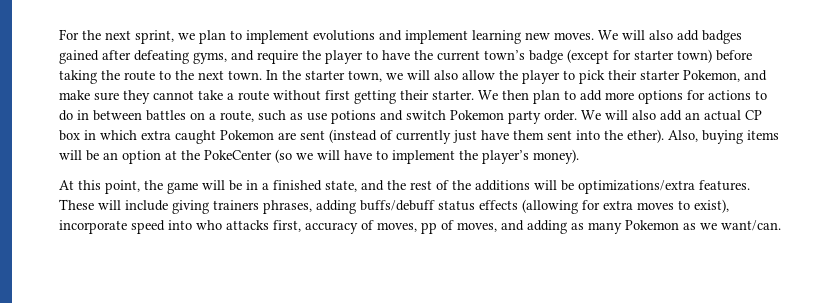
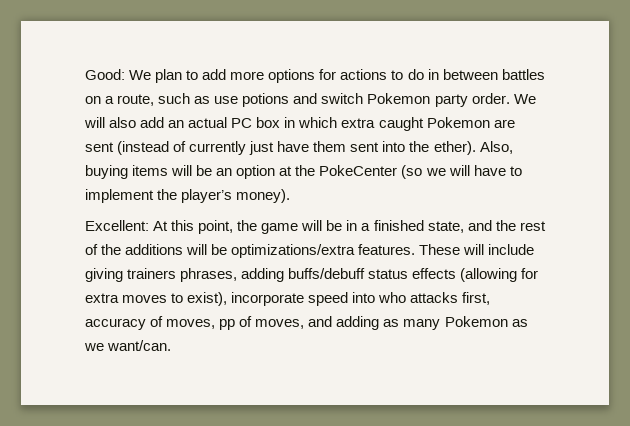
[59,29,742,44] [59,49,752,64] [59,70,767,84] [59,90,529,104] For the next sprint, we plan to implement evolutions and implement learning new moves. We will also add badges gained after defeating gyms, and require the player to have the current town’s badge (except for starter town) before taking the route to the next town. In the starter town, we will also allow the player to pick their starter Pokemon, and make sure they cannot take a route without first getting their starter. We then -> [85,69,152,80] Good: We
[745,110,762,120] CP -> [231,118,253,128] PC
(579, 156) none -> [85,220,149,231] Excellent:

